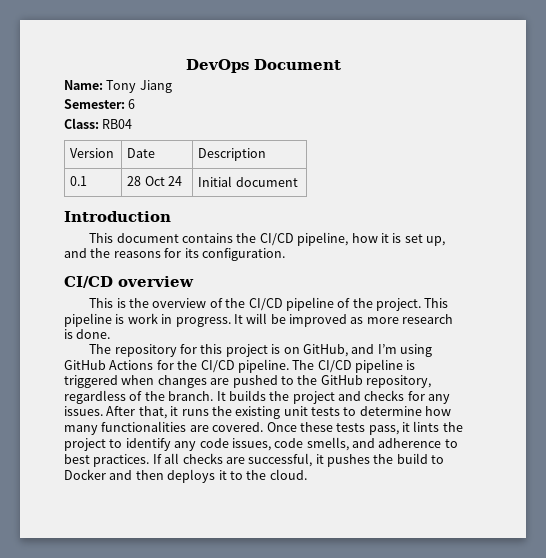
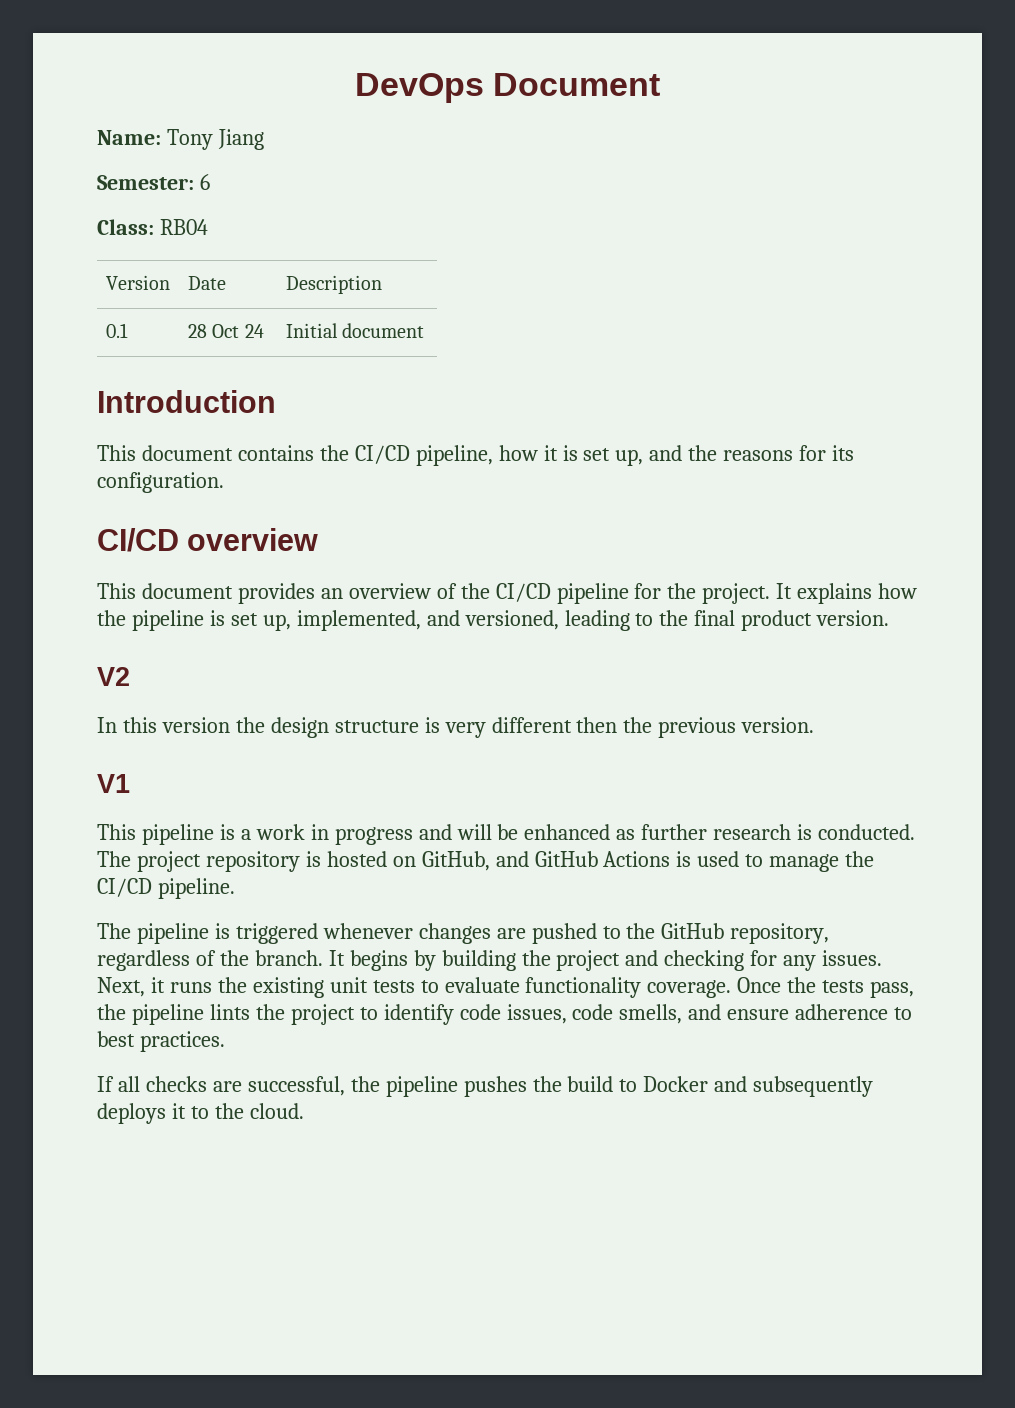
[116,298,149,308] is the -> [141,583,343,604] document provides an
[337,298,351,308] of -> [634,583,662,599] for
(421, 304) none -> [776,583,918,604] [97,610,890,631] [97,667,130,686] [97,717,815,738] [97,774,130,793] It explains how the pipeline is set up, implemented, and versioned, leading to the final product version. // V2 // In this version the design structure is very different then the previous version. // V1 //
(125, 319) none -> [240,829,251,840] a
[175,313,454,327] [64,329,111,339] [89,344,432,357] [64,360,174,370] progress. It will be improved as more research is done. // The repository for this project is on GitHub, and I’m using GitHub Actions for -> [334,824,916,845] [97,851,840,872] progress and will be enhanced as further research is conducted. The project repository is hosted on GitHub, and GitHub Actions is used to manage
[292,360,352,373] The CI/CD -> [97,923,131,939] // The
[121,375,155,385] when -> [322,923,413,939] whenever
[228,390,266,401] builds -> [349,950,516,971] begins by building
[364,390,405,401] checks -> [664,950,745,971] checking
[106,406,167,419] After that, -> [97,977,145,997] Next,
[359,406,452,416] [64,421,410,435] determine how many functionalities are covered. Once these tests pass, it -> [444,977,915,998] [97,1004,204,1025] evaluate functionality coverage. Once the tests pass, the pipeline
[174,441,197,451] any -> (454, 1014) none
(375, 443) none -> [727,1009,790,1020] ensure
(150, 460) none -> (225, 1041) //
[315,454,324,464] it -> [350,1076,458,1097] the pipeline
[135,470,164,480] then -> [753,1076,874,1097] subsequently

